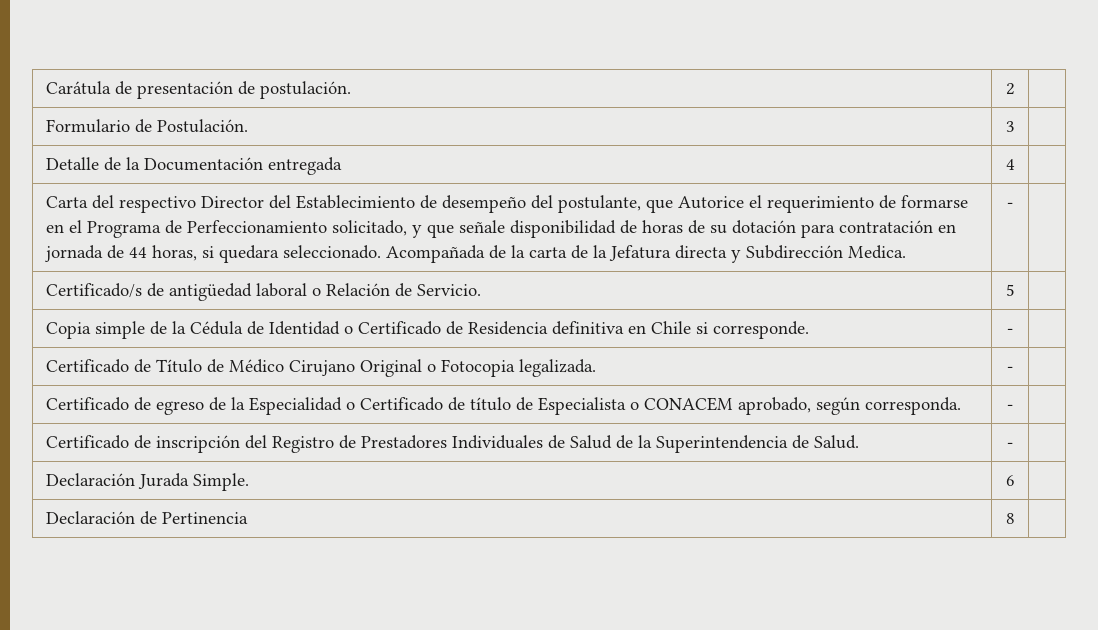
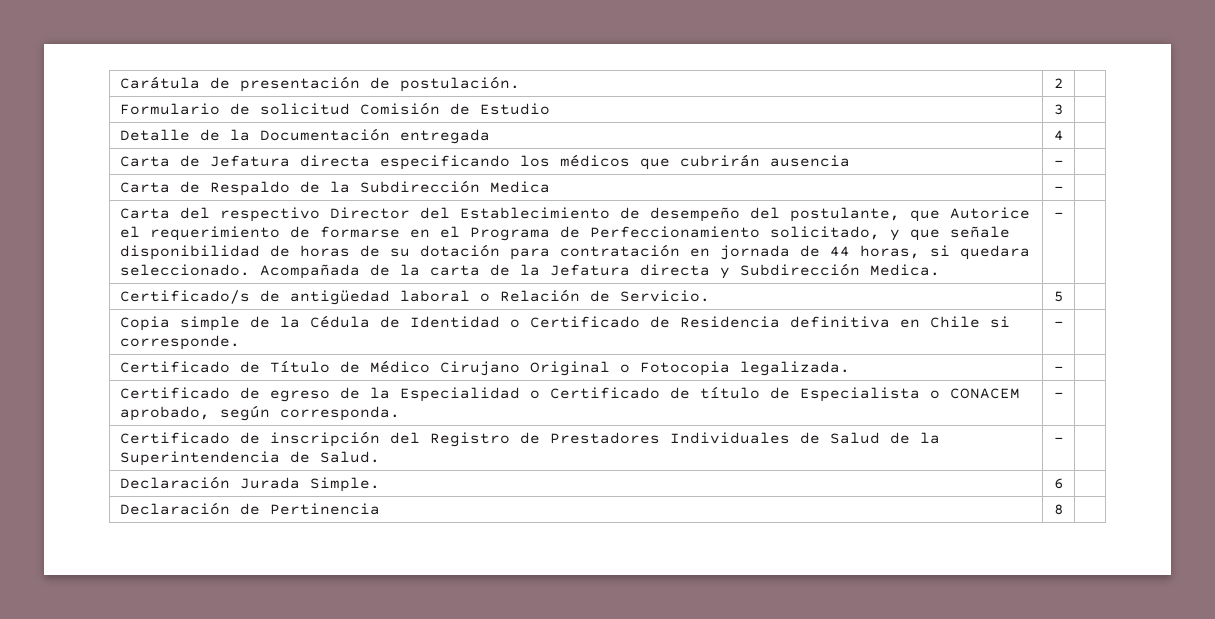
[156,119,248,133] Postulación. -> [259,102,550,115] solicitud Comisión de Estudio
(1015, 164) none -> [119,154,850,170] [1053,160,1064,166] [119,180,550,196] [1053,186,1064,192] // Carta de Jefatura directa especificando los médicos que cubrirán ausencia | - | // Carta de Respaldo de la Subdirección Medica | - |

